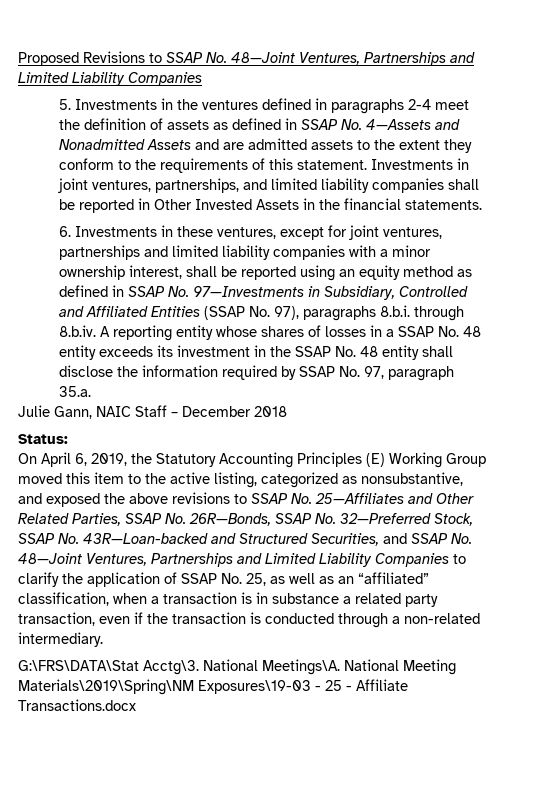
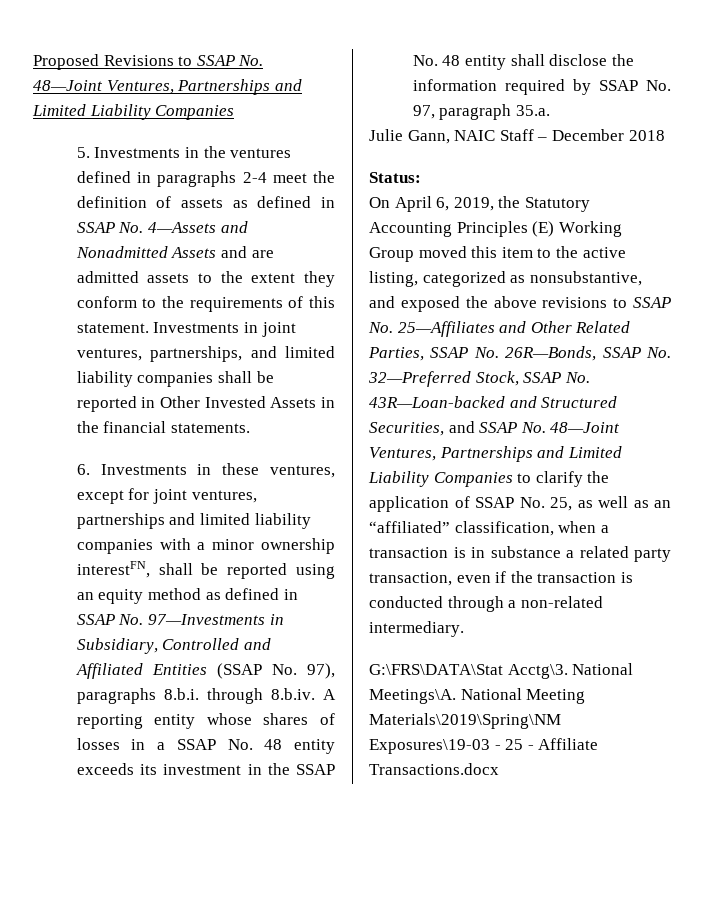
[129,265,183,279] interest, -> [76,561,150,578] interestFN,

